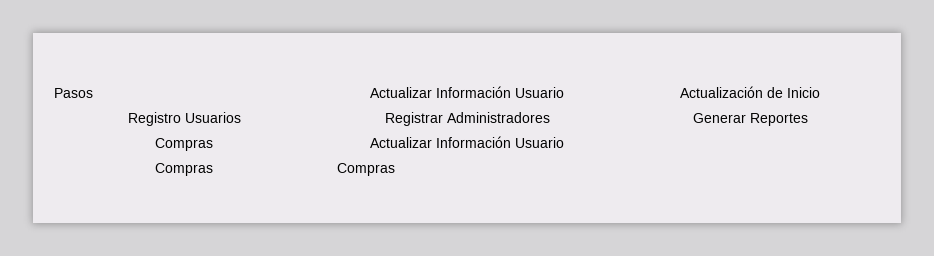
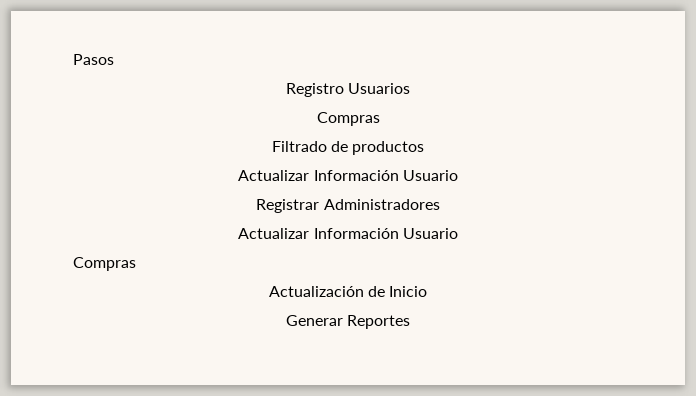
[155,163,213,176] Compras -> [271,141,425,155] Filtrado de productos

